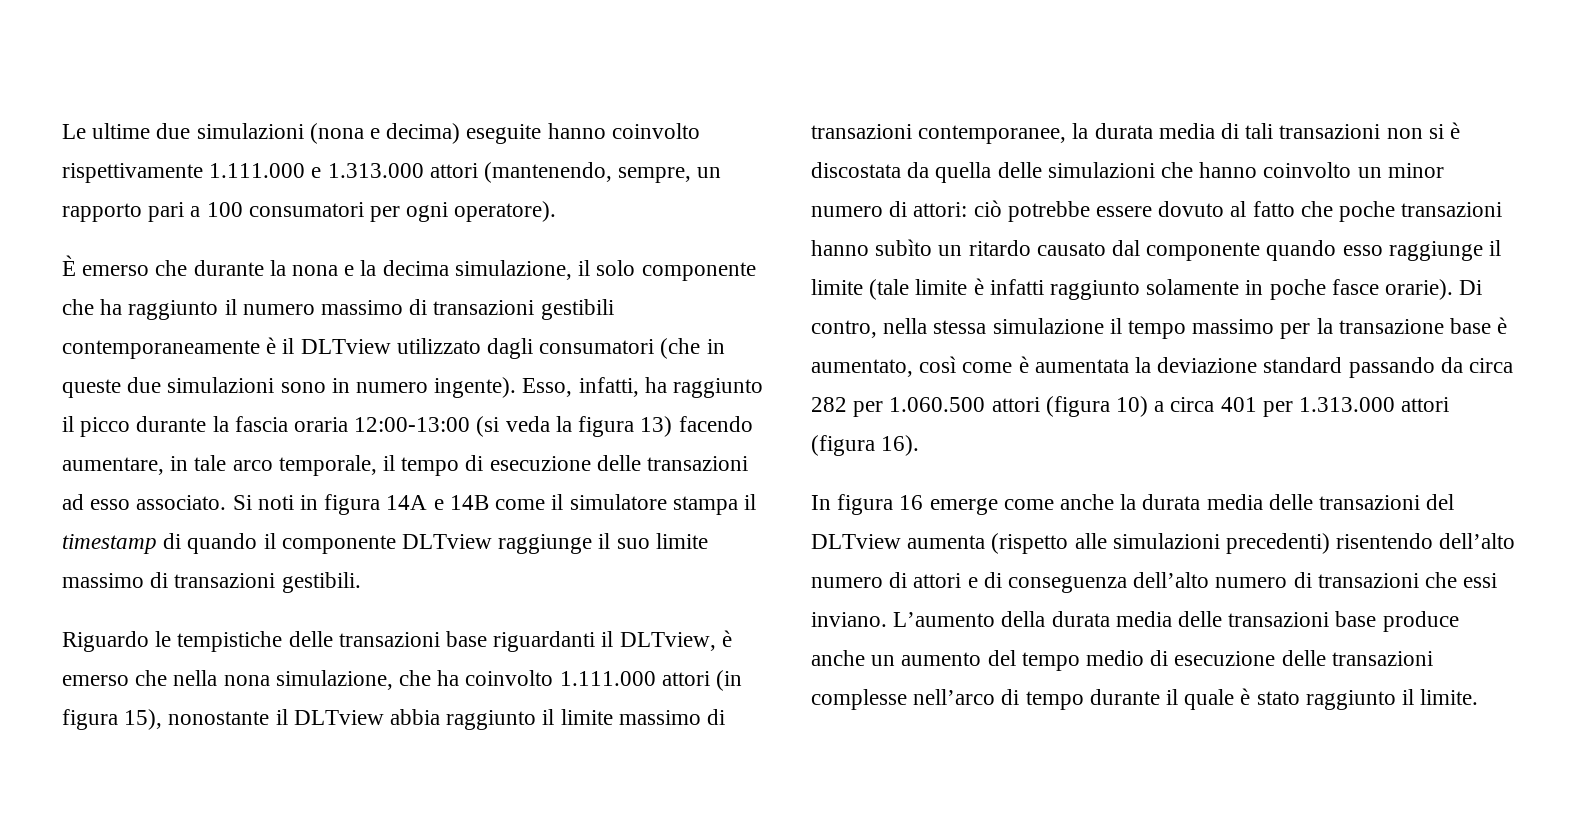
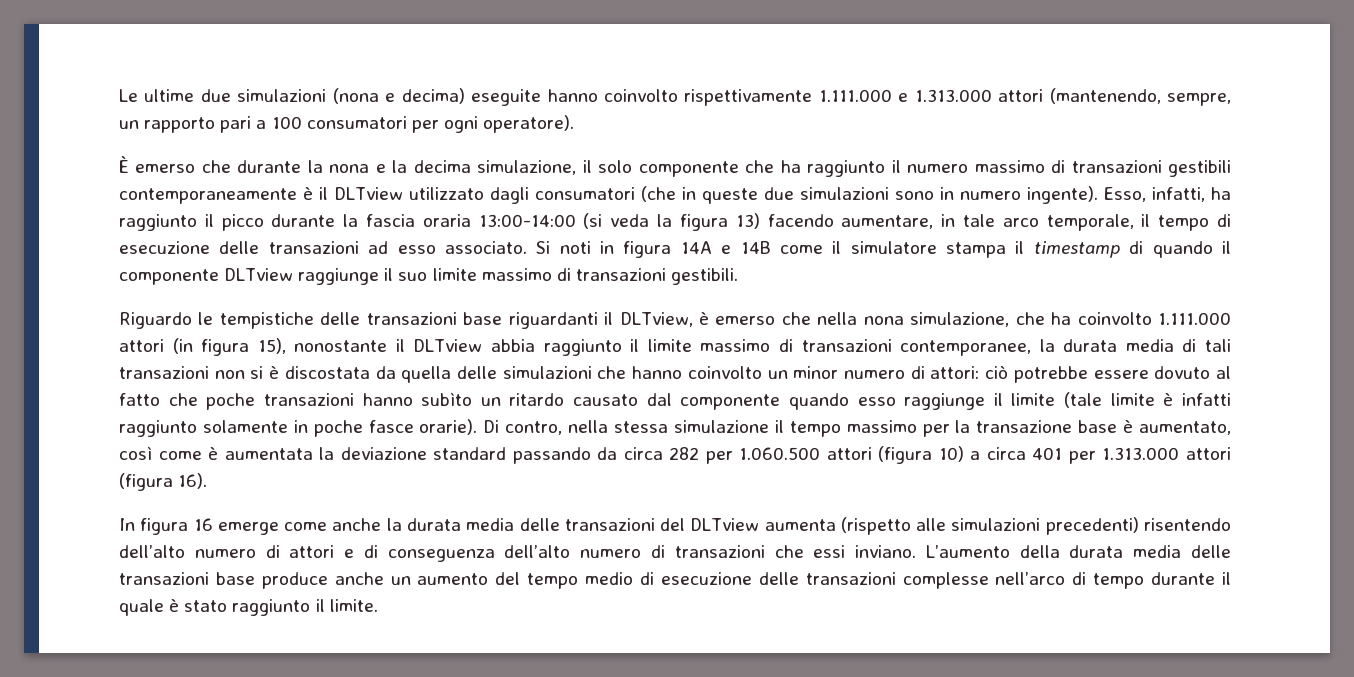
[354,417,471,432] 12:00-13:00 -> [478,214,576,227] 13:00-14:00

